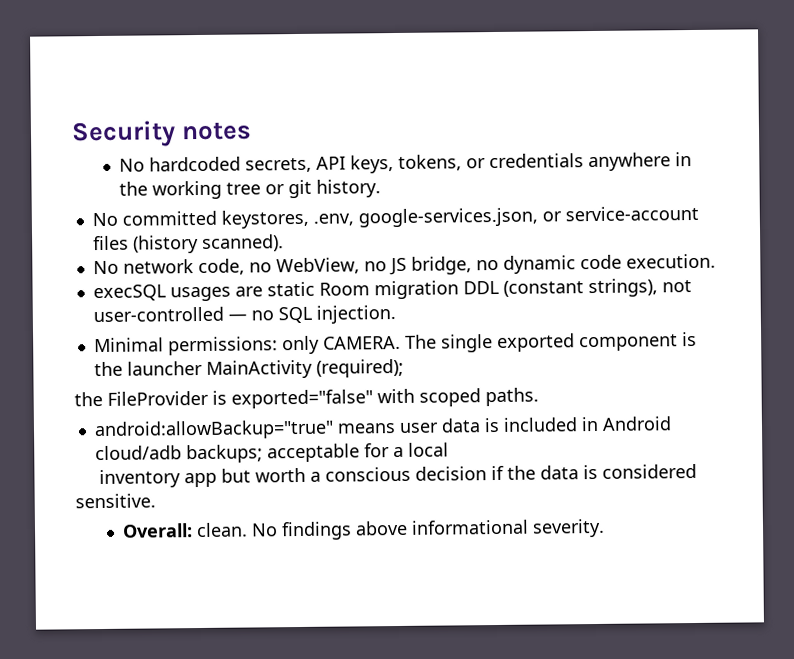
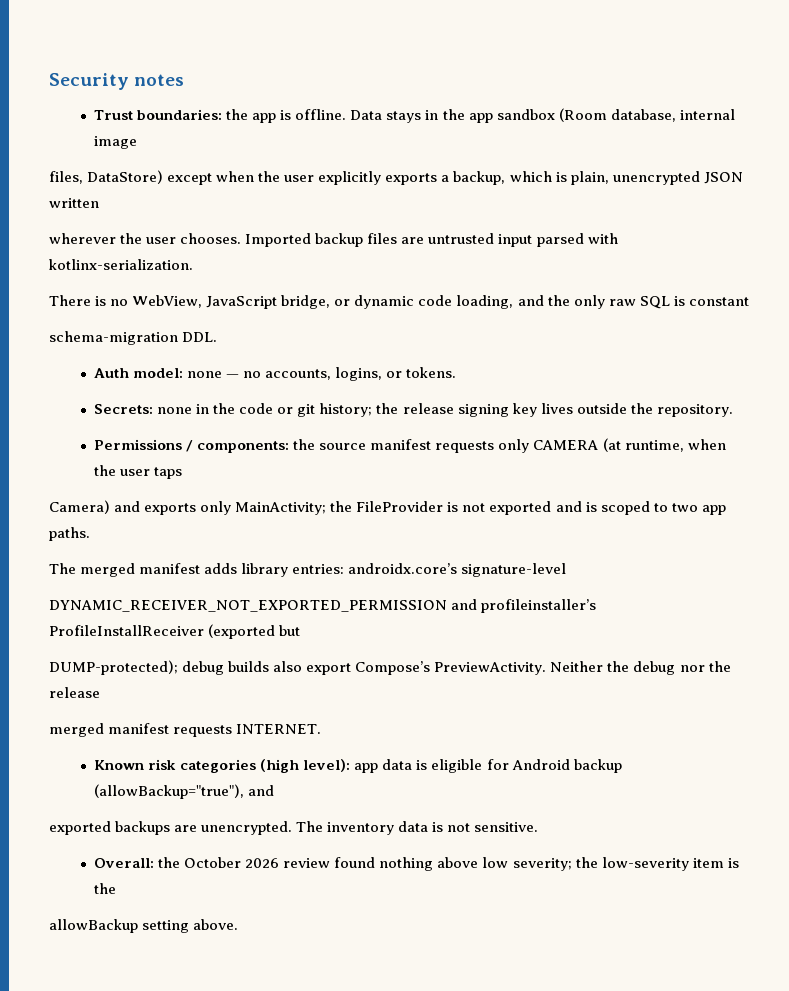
[118,152,692,174] [118,179,381,200] [91,205,699,229] [92,234,284,254] [92,253,716,276] [92,278,692,302] [92,305,396,324] [93,331,697,356] [93,358,404,379] [74,387,539,409] [93,416,672,441] [94,442,449,464] [98,463,697,489] No hardcoded secrets, API keys, tokens, or credentials anywhere in the working tree or git history. // No committed keystores, .env, google-services.json, or service-account files (history scanned). // No network code, no WebView, no JS bridge, no dynamic code execution. // execSQL usages are static Room migration DDL (constant strings), not user-controlled — no SQL injection. // Minimal permissions: only CAMERA. The single exported component is the launcher MainActivity (required); // the FileProvider is exported="false" with scoped paths. // android:allowBackup="true" means user data is included in Android cloud/adb backups; acceptable for a local // inventory app but worth a conscious decision if the data is considered -> [94,108,735,123] [94,136,138,149] [49,170,743,185] [49,198,99,208] [49,233,618,247] [49,259,193,270] [49,295,749,309] [49,331,218,345] [94,367,457,381] [94,403,733,417] [94,438,726,453] [94,465,183,479] [49,500,726,515] [49,527,90,541] [49,563,567,577] [49,599,597,613] [49,624,301,639] [49,660,731,675] [49,687,100,698] [49,723,322,737] [94,759,622,773] [94,784,275,799] [49,821,471,835] Trust boundaries: the app is offline. Data stays in the app sandbox (Room database, internal image // files, DataStore) except when the user explicitly exports a backup, which is plain, unencrypted JSON written // wherever the user chooses. Imported backup files are untrusted input parsed with kotlinx-serialization. // There is no WebView, JavaScript bridge, or dynamic code loading, and the only raw SQL is constant // schema-migration DDL. // Auth model: none — no accounts, logins, or tokens. // Secrets: none in the code or git history; the release signing key lives outside the repository. // Permissions / components: the source manifest requests only CAMERA (at runtime, when the user taps // Camera) and exports only MainActivity; the FileProvider is not exported and is scoped to two app paths. // The merged manifest adds library entries: androidx.core’s signature-level // DYNAMIC_RECEIVER_NOT_EXPORTED_PERMISSION and profileinstaller’s ProfileInstallReceiver (exported but // DUMP-protected); debug builds also export Compose’s PreviewActivity. Neither the debug nor the release // merged manifest requests INTERNET. // Known risk categories (high level): app data is eligible for Android backup (allowBackup="true"), and // exported backups are unencrypted. The inventory data is not
[195,518,605,541] clean. No findings above informational severity. -> [158,857,739,871] [94,883,117,894] [49,919,239,933] the October 2026 review found nothing above low severity; the low-severity item is the // allowBackup setting above.

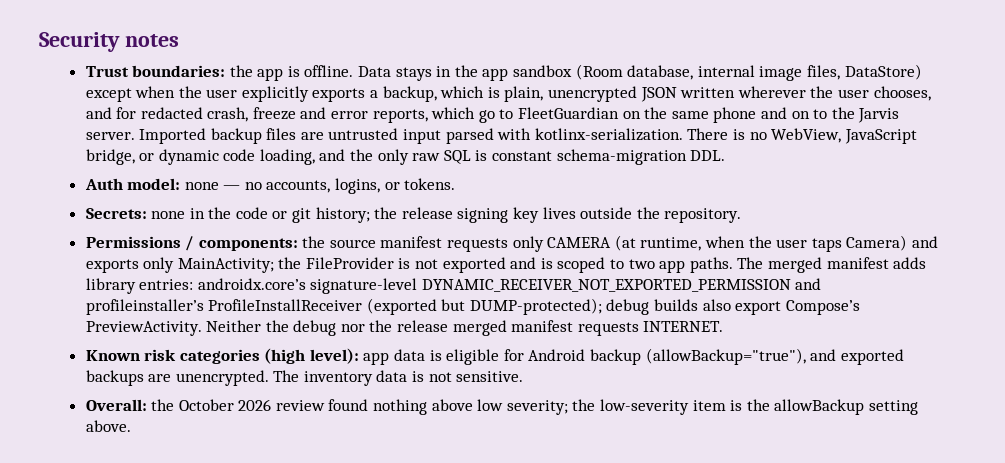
(138, 142) // -> (803, 73) none
(99, 203) // -> (736, 92) none
[180,233,242,244] chooses. -> [873,86,931,101] [85,107,900,123] [85,132,135,140] chooses, and for redacted crash, freeze and error reports, which go to FleetGuardian on the same phone and on to the Jarvis server.
(193, 264) // -> (683, 134) none
(749, 301) // -> (552, 156) none
(183, 473) // -> (842, 245) none
(90, 534) // -> (733, 265) none
(567, 570) // -> (418, 286) none
(301, 630) // -> (466, 305) none
(100, 692) // -> (449, 326) none
(275, 790) // -> (837, 355) none
(117, 888) // -> (770, 405) none

